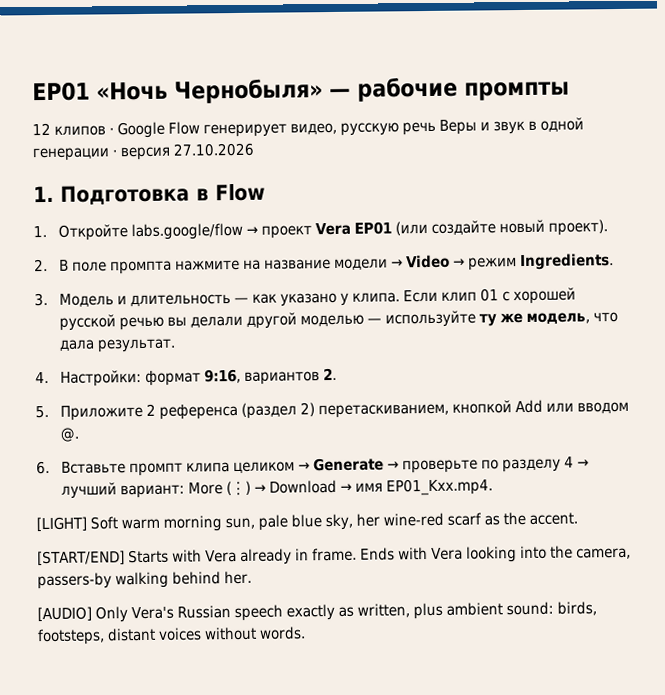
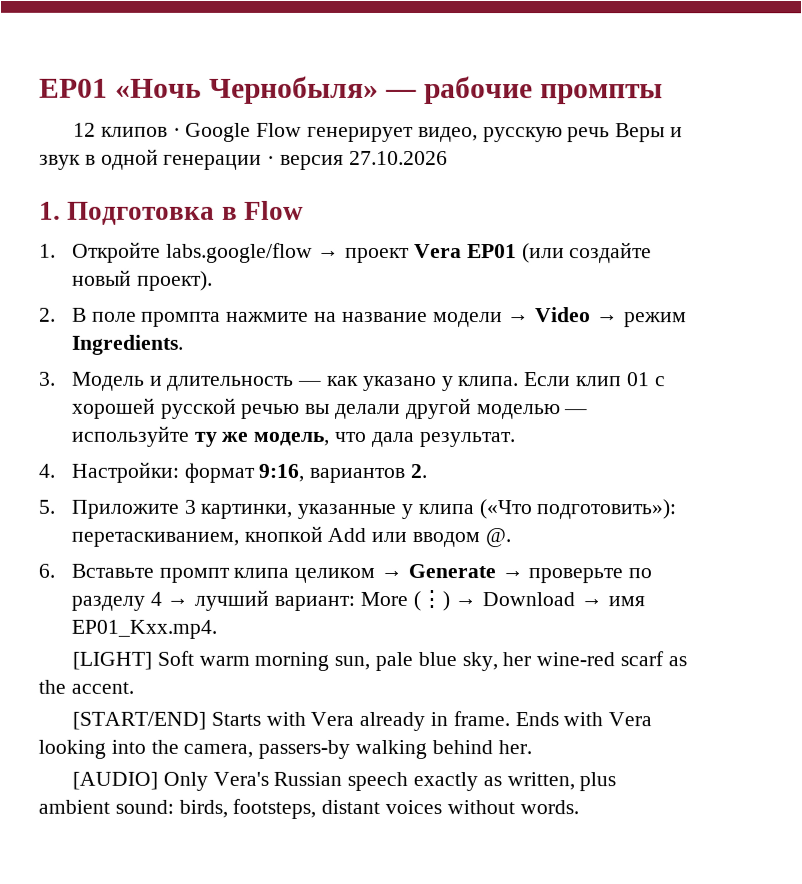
[145,402,315,420] 2 референса (раздел 2) -> [183,499,677,520] 3 картинки, указанные у клипа («Что подготовить»):

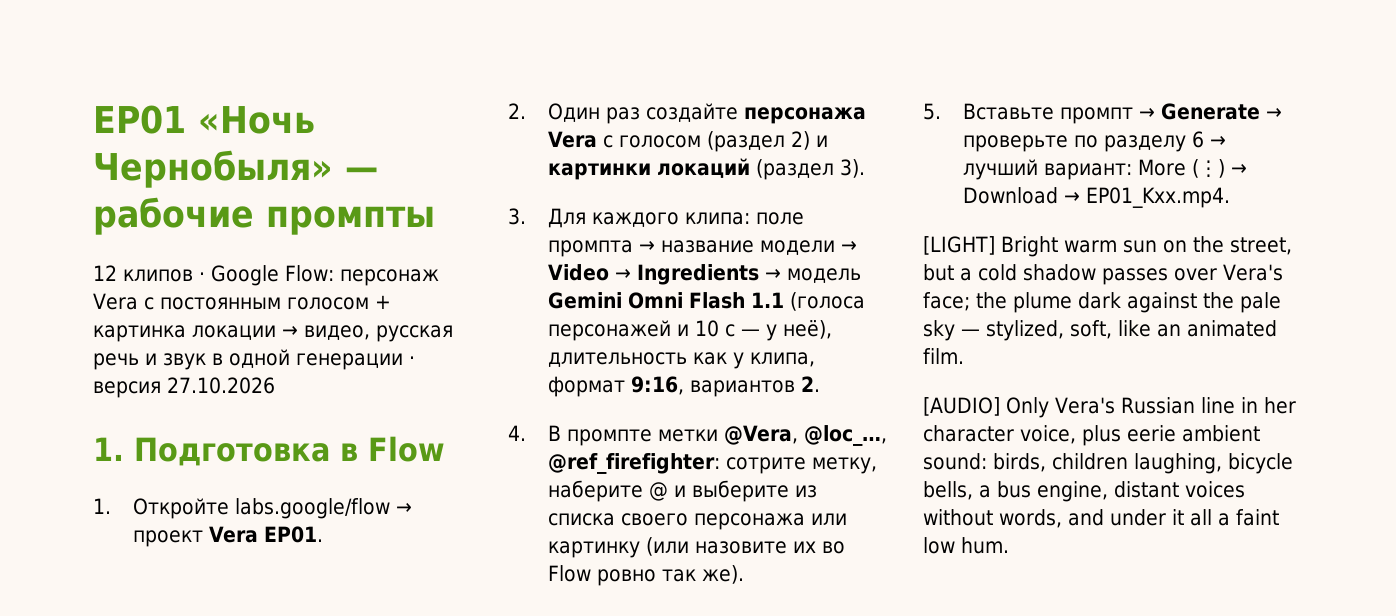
[256,122,666,143] Flow генерирует видео, русскую речь Веры -> [285,265,439,286] [93,293,391,310] [93,325,453,342] [93,353,139,370] Flow: персонаж Vera с постоянным голосом + картинка локации → видео, русская речь
[466,242,653,264] [71,269,213,291] [39,307,338,327] EP01 (или создайте новый проект). // 2. В поле промпта нажмите на -> [264,526,324,543] [508,103,866,124] [547,131,829,152] [547,158,865,180] [508,208,804,228] [547,240,655,257] EP01. // 2. Один раз создайте персонажа Vera с голосом (раздел 2) и картинки локаций (раздел 3). // 3. Для каждого клипа: поле промпта →
[623,312,687,328] [71,334,184,355] [39,371,666,392] [71,397,589,420] [70,425,516,448] [38,461,428,484] [38,499,677,520] [70,525,511,548] [38,563,376,583] режим Ingredients. // 3. Модель и длительность — как указано у клипа. Если клип 01 с хорошей русской речью вы делали другой моделью — используйте ту же модель, что дала результат. // 4. Настройки: формат 9:16, вариантов 2. // 5. Приложите 3 картинки, указанные у клипа («Что подготовить»): перетаскиванием, кнопкой Add или вводом @. // 6. Вставьте промпт клипа целиком -> [636,264,861,285] [547,292,865,311] [547,320,832,341] [547,352,815,369] [547,376,820,397] [508,425,888,446] [547,453,877,474] [547,480,817,502] [547,513,847,530] [547,537,845,558] [547,565,744,586] [923,103,1133,124] Ingredients → модель Gemini Omni Flash 1.1 (голоса персонажей и 10 с — у неё), длительность как у клипа, формат 9:16, вариантов 2. // 4. В промпте метки @Vera, @loc_…, @ref_firefighter: сотрите метку, наберите @ и выберите из списка своего персонажа или картинку (или назовите их во Flow ровно так же). // 5. Вставьте промпт
[149,591,162,606] 4 -> [1191,131,1204,148] 6
[607,596,645,607] имя -> (1080, 197) none
[156,650,687,672] [38,679,134,694] [71,711,653,732] [38,739,532,760] [71,771,617,792] [38,798,579,819] Soft warm morning sun, pale blue sky, her wine-red scarf as the accent. // [START/END] Starts with Vera already in frame. Ends with Vera looking into the camera, passers-by walking behind her. // [AUDIO] Only Vera's Russian speech exactly as written, plus ambient sound: birds, footsteps, distant voices without words. -> [1001,236,1292,257] [923,264,1283,285] [923,292,1281,313] [923,320,1277,341] [923,348,964,364] [923,397,1296,418] [923,425,1260,446] [923,453,1293,474] [923,481,1245,502] [923,509,1279,528] [923,537,1009,554] Bright warm sun on the street, but a cold shadow passes over Vera's face; the plume dark against the pale sky — stylized, soft, like an animated film. // [AUDIO] Only Vera's Russian line in her character voice, plus eerie ambient sound: birds, children laughing, bicycle bells, a bus engine, distant voices without words, and under it all a faint low hum.

